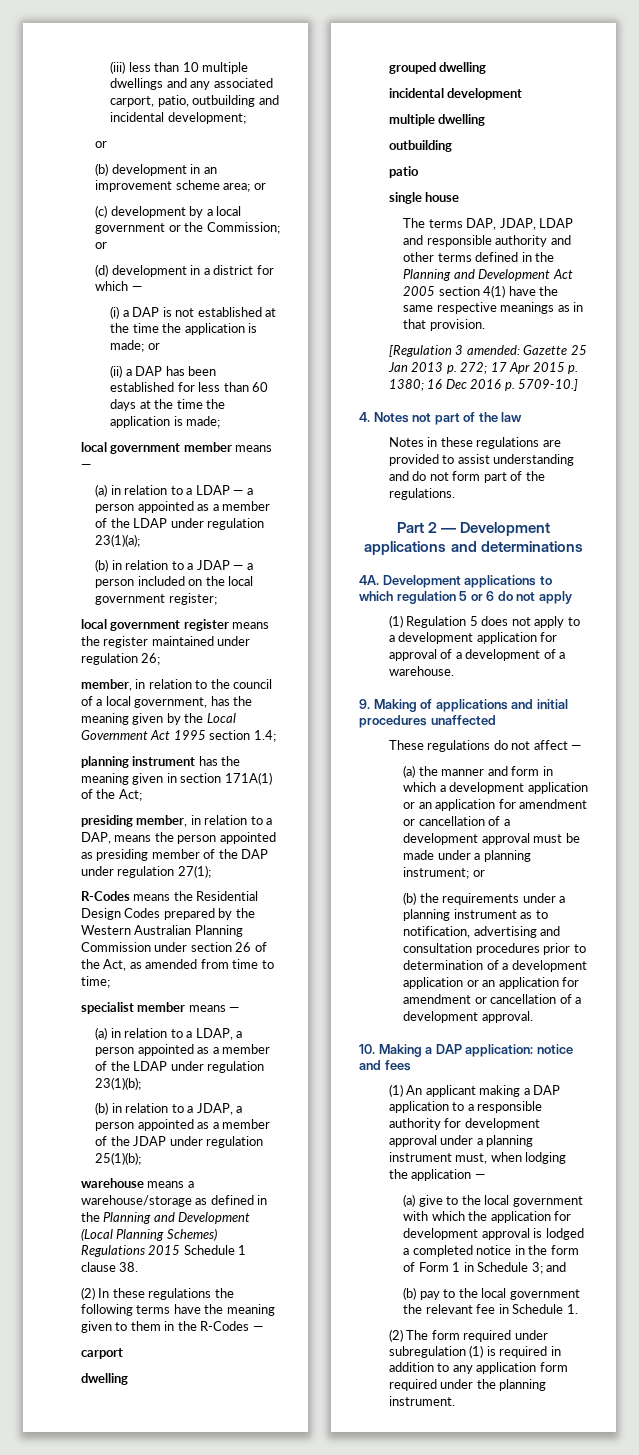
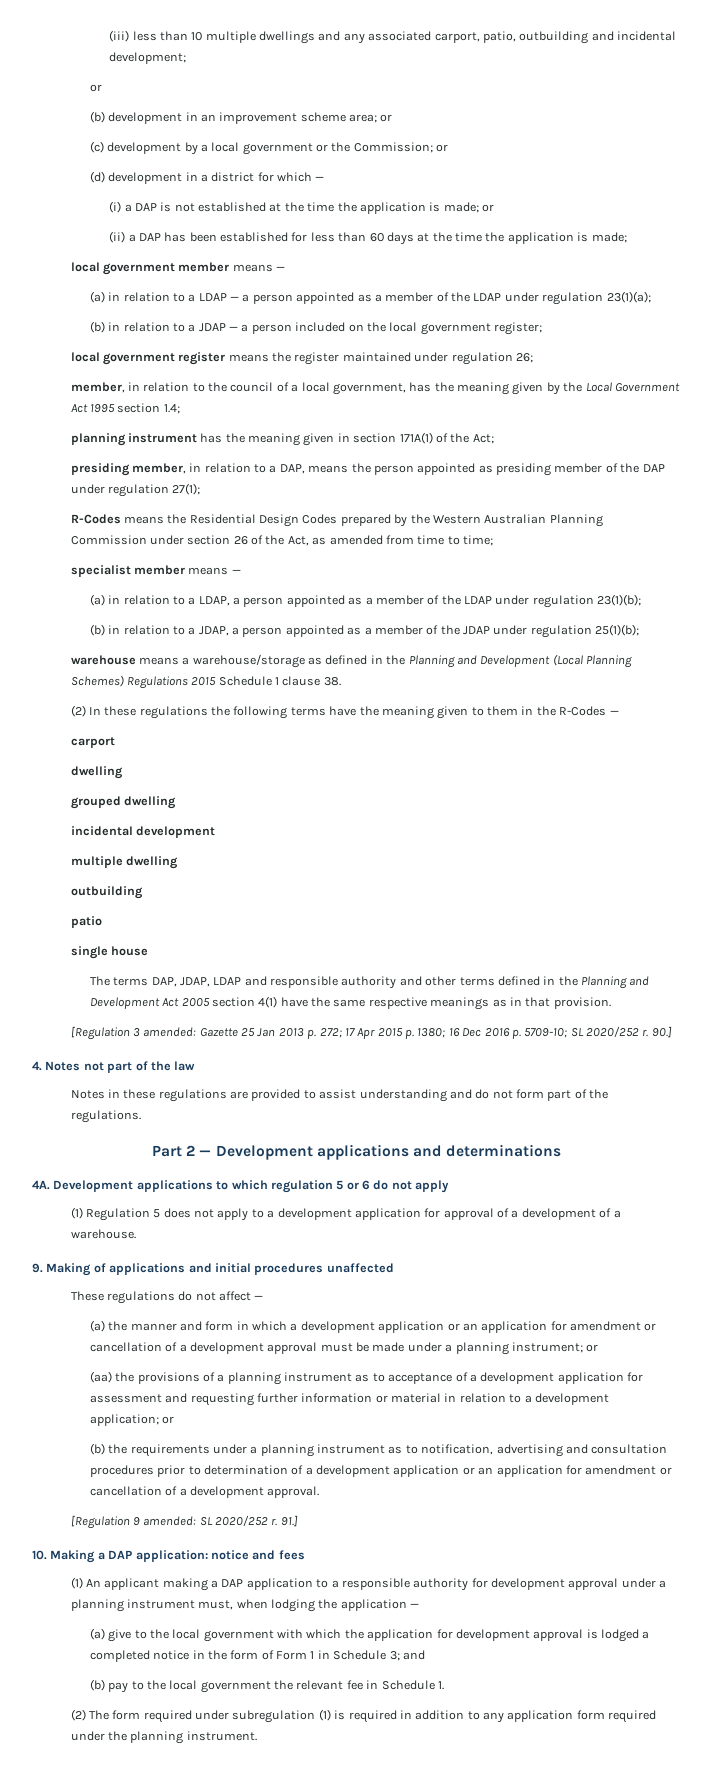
[518,379,579,391] 5709-10.] -> [524,1026,672,1038] 5709-10; SL 2020/252 r. 90.]
(485, 873) none -> [89,1371,644,1385] [89,1393,609,1406] [89,1414,175,1426] // (aa) the provisions of a planning instrument as to acceptance of a development application for assessment and requesting further information or material in relation to a development application; or
(533, 1017) none -> [70,1515,298,1529] // [Regulation 9 amended: SL 2020/252 r. 91.]

